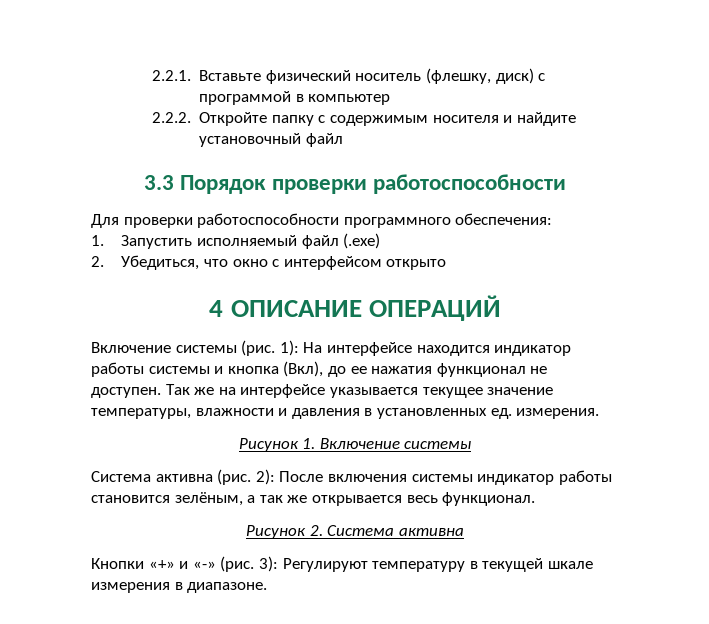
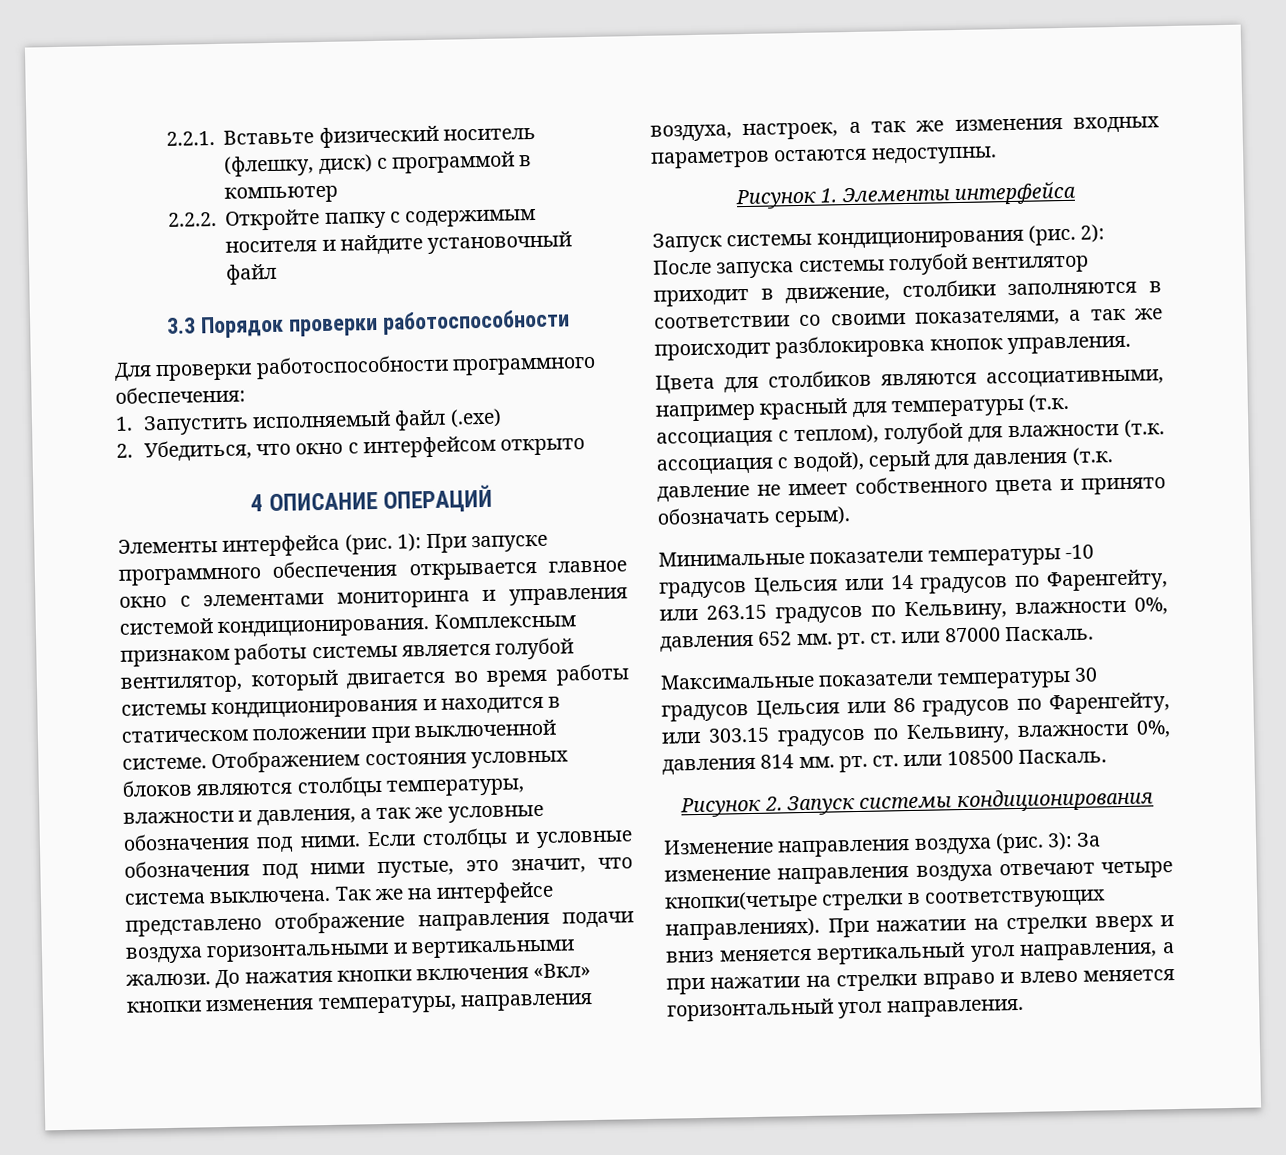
[91,340,572,356] [91,361,548,377] [91,384,554,398] [91,408,600,419] Включение системы (рис. 1): На интерфейсе находится индикатор работы системы и кнопка (Вкл), до ее нажатия функционал не доступен. Так же на интерфейсе указывается текущее значение температуры, влажности и давления в установленных ед. измерения. -> [118,533,549,557] [118,559,628,586] [119,587,628,609] [119,612,576,639] [120,637,575,667] [120,663,630,694] [121,696,562,720] [121,719,556,744] [122,749,569,774] [122,775,525,798] [123,804,544,826] [123,827,633,853] [124,857,633,880] [124,881,555,905] [125,910,635,937] [125,939,575,964] [126,963,592,989] [126,993,593,1015] [650,116,1160,142] [650,146,997,169] Элементы интерфейса (рис. 1): При запуске программного обеспечения открывается главное окно с элементами мониторинга и управления системой кондиционирования. Комплексным признаком работы системы является голубой вентилятор, который двигается во время работы системы кондиционирования и находится в статическом положении при выключенной системе. Отображением состояния условных блоков являются столбцы температуры, влажности и давления, а так же условные обозначения под ними. Если столбцы и условные обозначения под ними пустые, это значит, что система выключена. Так же на интерфейсе представлено отображение направления подачи воздуха горизонтальными и вертикальными жалюзи. До нажатия кнопки включения «Вкл» кнопки изменения температуры, направления воздуха, настроек, а так же изменения входных параметров остаются недоступны.
[319,438,472,449] [91,471,213,482] Включение системы // Система активна -> [841,180,1077,206] [652,229,1024,253] Элементы интерфейса // Запуск системы кондиционирования
[327,470,612,485] [91,492,536,506] [246,525,464,539] [91,556,593,572] [91,582,268,593] включения системы индикатор работы становится зелёным, а так же открывается весь функционал. // Рисунок 2. Система активна // Кнопки «+» и «-» (рис. 3): Регулируют температуру в текущей шкале измерения в диапазоне. -> [716,252,1090,279] [653,279,1162,307] [654,308,1163,329] [654,334,1131,361] [655,369,1164,394] [655,393,1070,422] [656,419,1165,448] [656,447,1113,475] [657,475,1166,502] [657,506,852,528] [658,544,1094,567] [659,569,1168,599] [659,597,1168,624] [660,625,1094,652] [660,667,1098,690] [661,692,1170,722] [661,720,1171,747] [662,748,1107,775] [680,787,1154,818] [663,831,1102,858] [664,861,1173,885] [664,889,1106,914] [665,915,1174,941] [666,941,1175,965] [666,969,1175,995] [666,998,1024,1022] запуска системы голубой вентилятор приходит в движение, столбики заполняются в соответствии со своими показателями, а так же происходит разблокировка кнопок управления. // Цвета для столбиков являются ассоциативными, например красный для температуры (т.к. ассоциация с теплом), голубой для влажности (т.к. ассоциация с водой), серый для давления (т.к. давление не имеет собственного цвета и принято обозначать серым). // Минимальные показатели температуры -10 градусов Цельсия или 14 градусов по Фаренгейту, или 263.15 градусов по Кельвину, влажности 0%, давления 652 мм. рт. ст. или 87000 Паскаль. // Максимальные показатели температуры 30 градусов Цельсия или 86 градусов по Фаренгейту, или 303.15 градусов по Кельвину, влажности 0%, давления 814 мм. рт. ст. или 108500 Паскаль. // Рисунок 2. Запуск системы кондиционирования // Изменение направления воздуха (рис. 3): За изменение направления воздуха отвечают четыре кнопки(четыре стрелки в соответствующих направлениях). При нажатии на стрелки вверх и вниз меняется вертикальный угол направления, а при нажатии на стрелки вправо и влево меняется горизонтальный угол направления.

